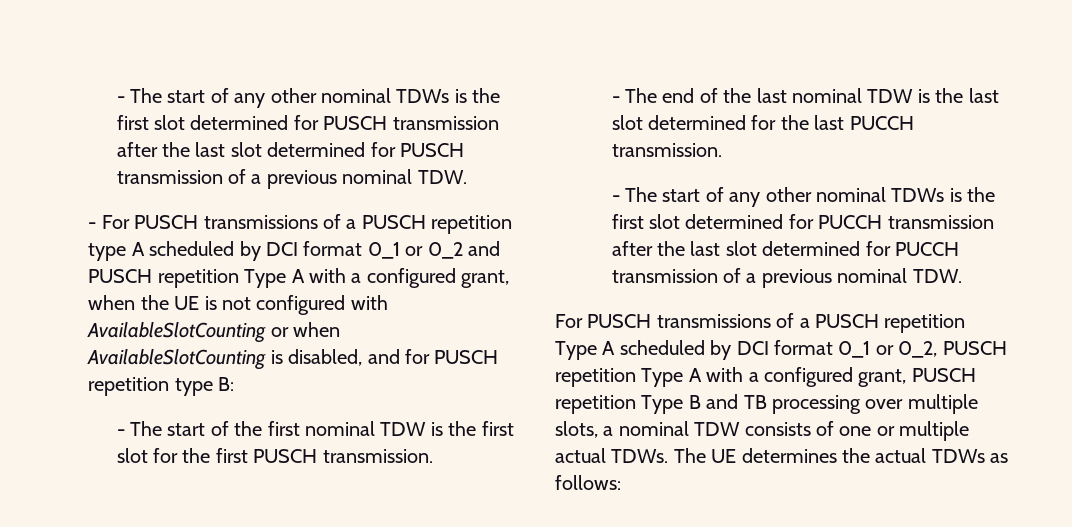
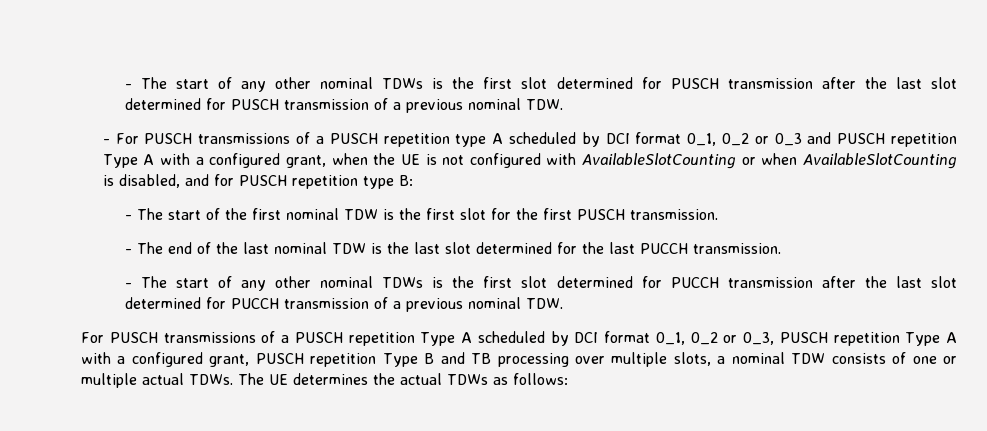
[367,242,463,259] 0_1 or 0_2 -> [687,133,802,146] 0_1, 0_2 or 0_3
[838,341,938,358] 0_1 or 0_2, -> [655,332,775,345] 0_1, 0_2 or 0_3,

